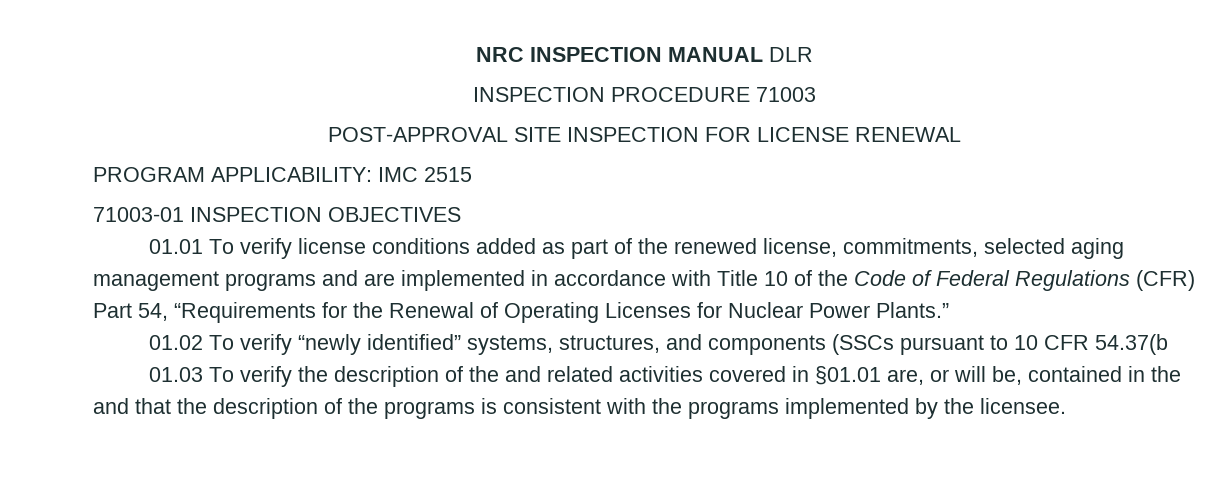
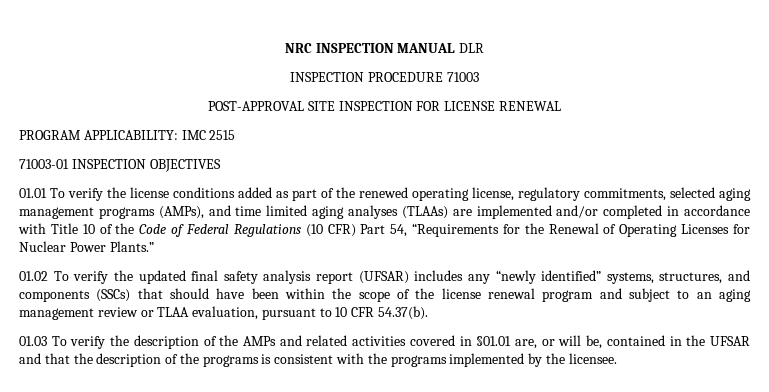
(292, 248) none -> [107,187,126,198] the
[762,238,837,257] license, -> [412,187,580,201] operating license, regulatory
[322,270,525,291] and are implemented -> [158,205,663,219] (AMPs), and time limited aging analyses (TLAAs) are implemented and/or completed
[1136,270,1195,291] (CFR) -> [305,224,356,237] (10 CFR)
(292, 344) none -> [113,270,490,284] the updated final safety analysis report (UFSAR) includes any
[831,334,894,355] (SSCs -> [96,288,752,302] [19,306,259,320] (SSCs) that should have been within the scope of the license renewal program and subject to an aging management review or TLAA evaluation,
[1094,334,1168,355] 54.37(b -> [378,306,429,320] 54.37(b).
(499, 374) none -> [243,336,276,346] AMPs
(1181, 374) none -> [709,336,750,346] UFSAR

